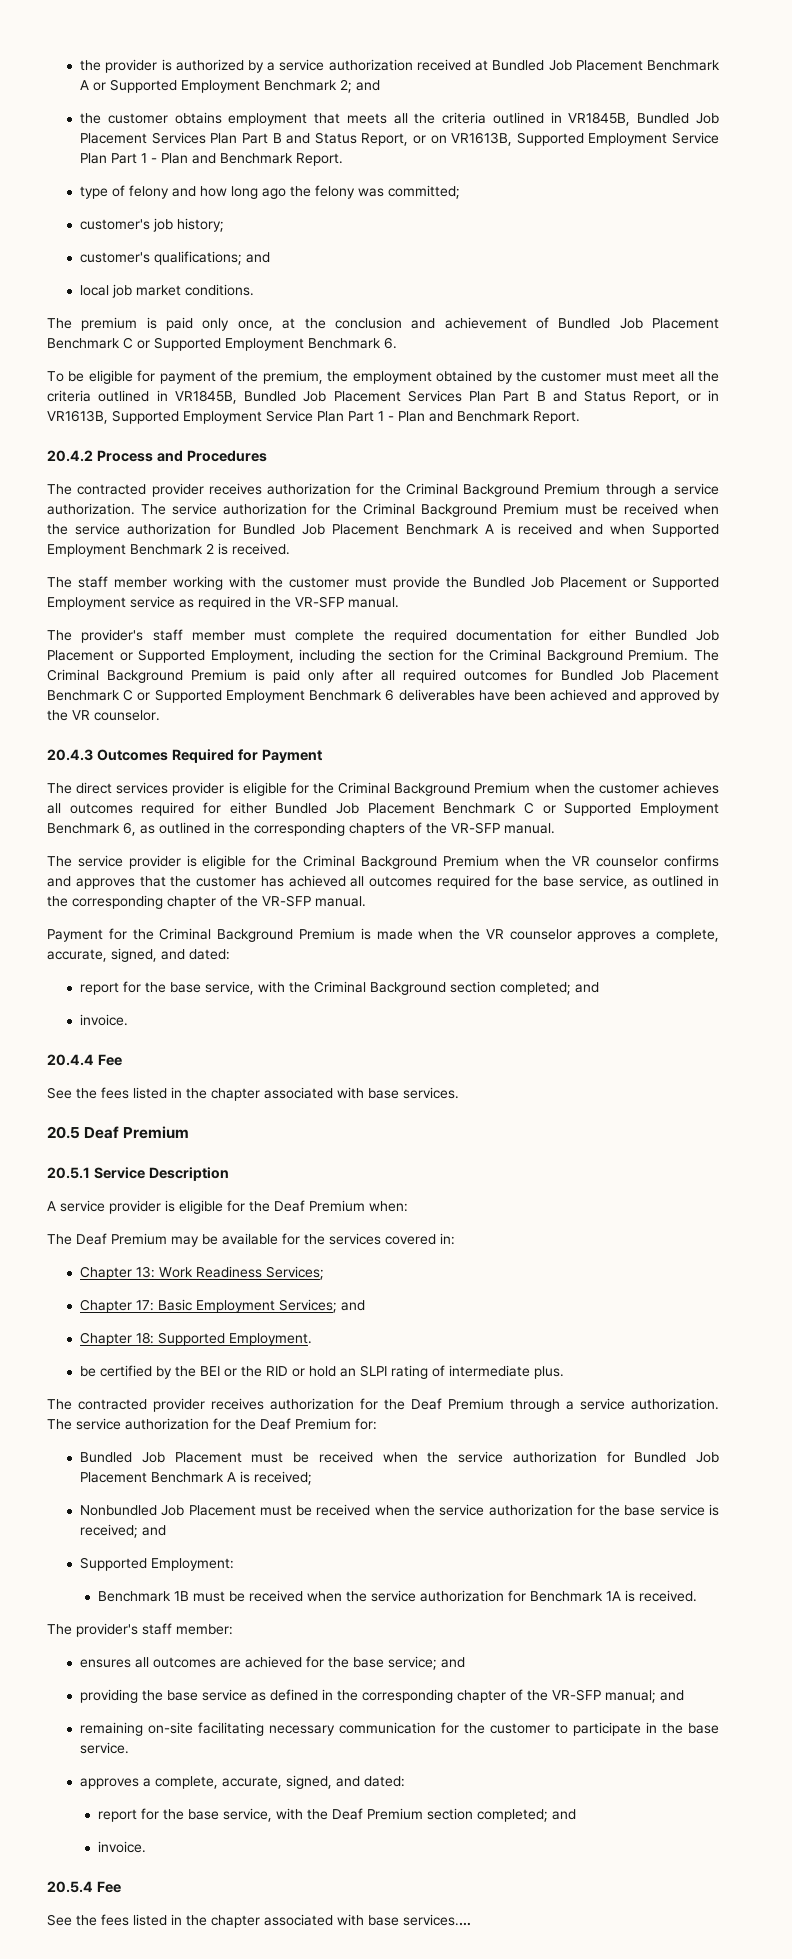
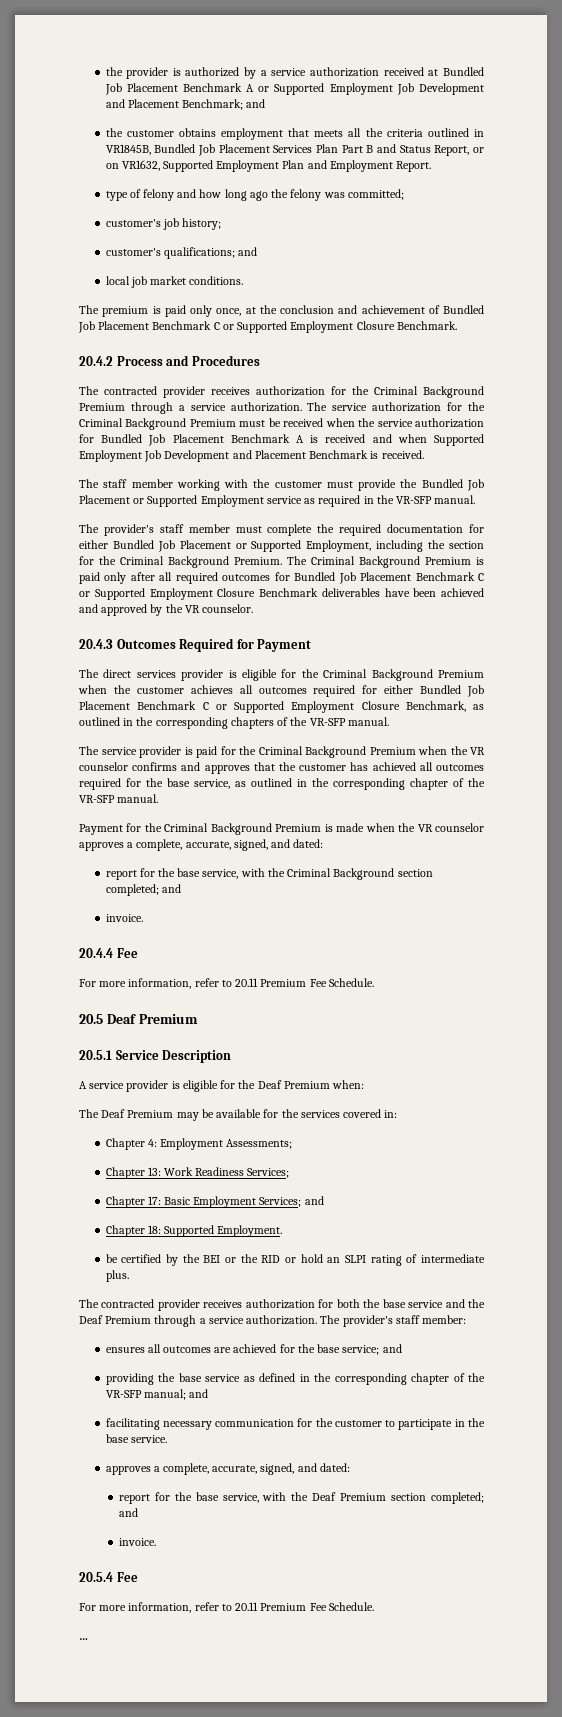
[264,79,353,93] Benchmark 2; -> [396,83,484,95] [105,99,243,110] Job Development and Placement Benchmark;
[451,132,720,146] [80,153,294,164] VR1613B, Supported Employment Service Plan Part 1 - Plan and Benchmark -> [121,160,393,172] VR1632, Supported Employment Plan and Employment
[308,337,397,349] [47,370,719,384] [47,390,719,404] [47,410,580,424] Benchmark 6. // To be eligible for payment of the premium, the employment obtained by the customer must meet all the criteria outlined in VR1845B, Bundled Job Placement Services Plan Part B and Status Report, or in VR1613B, Supported Employment Service Plan Part 1 - Plan and Benchmark Report. -> [356,321,457,330] Closure Benchmark.
[130,543,214,555] Benchmark 2 -> [144,450,369,462] Job Development and Placement Benchmark
[309,689,395,701] Benchmark 6 -> [217,588,318,597] Closure Benchmark
[47,822,136,836] Benchmark 6, -> [361,701,466,712] Closure Benchmark,
[202,855,247,869] eligible -> [196,746,217,758] paid
[47,1087,459,1101] See the fees listed in the chapter associated with base services. -> [79,978,374,989] For more information, refer to 20.11 Premium Fee Schedule.
(455, 1239) none -> [105,1138,293,1150] // Chapter 4: Employment Assessments;
(378, 1404) none -> [336,1299,465,1308] both the base service and
[76,1418,377,1430] [80,1451,719,1463] [80,1471,313,1485] [80,1504,719,1516] [80,1524,167,1538] [80,1557,235,1571] [97,1590,697,1602] [47,1624,72,1635] service authorization for the Deaf Premium for: // Bundled Job Placement must be received when the service authorization for Bundled Job Placement Benchmark A is received; // Nonbundled Job Placement must be received when the service authorization for the base service is received; and // Supported Employment: // Benchmark 1B must be received when the service authorization for Benchmark 1A is received. // The -> (341, 1319) none
[80,1722,194,1736] remaining on-site -> (208, 1393) none
[47,1914,471,1928] See the fees listed in the chapter associated with base services.… -> [79,1602,374,1613] [79,1638,88,1640] For more information, refer to 20.11 Premium Fee Schedule. // …

